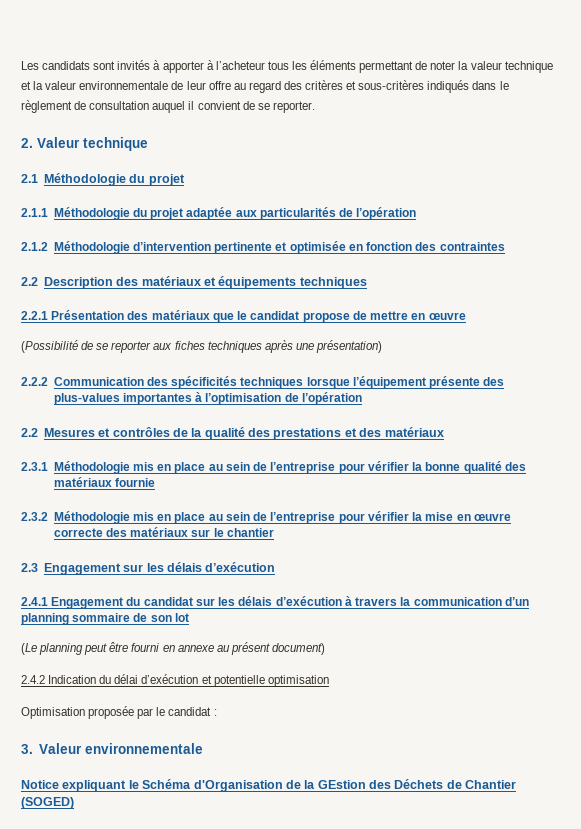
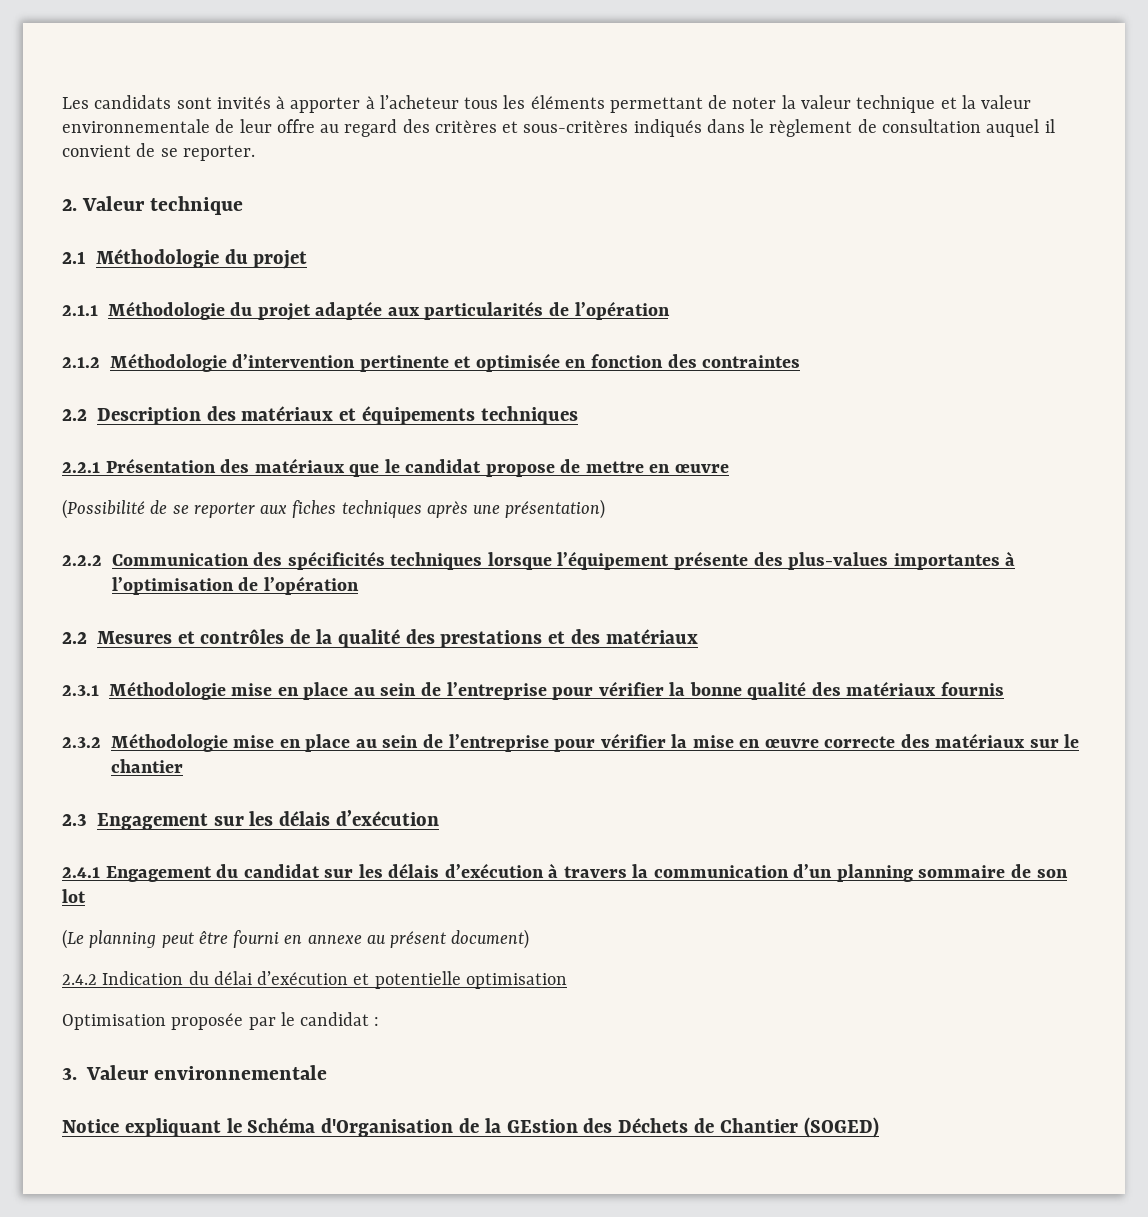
[132,462,154,471] mis -> [231,683,273,696] mise
[114,478,155,487] fournie -> [940,682,1004,696] fournis
[132,512,154,521] mis -> [233,735,275,748] mise

